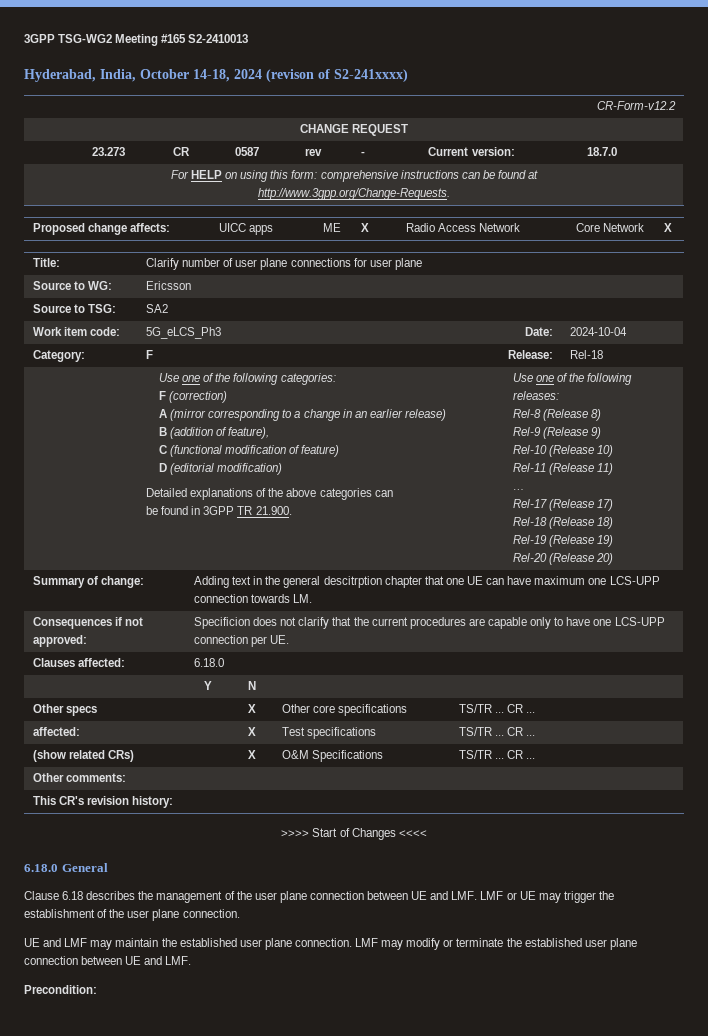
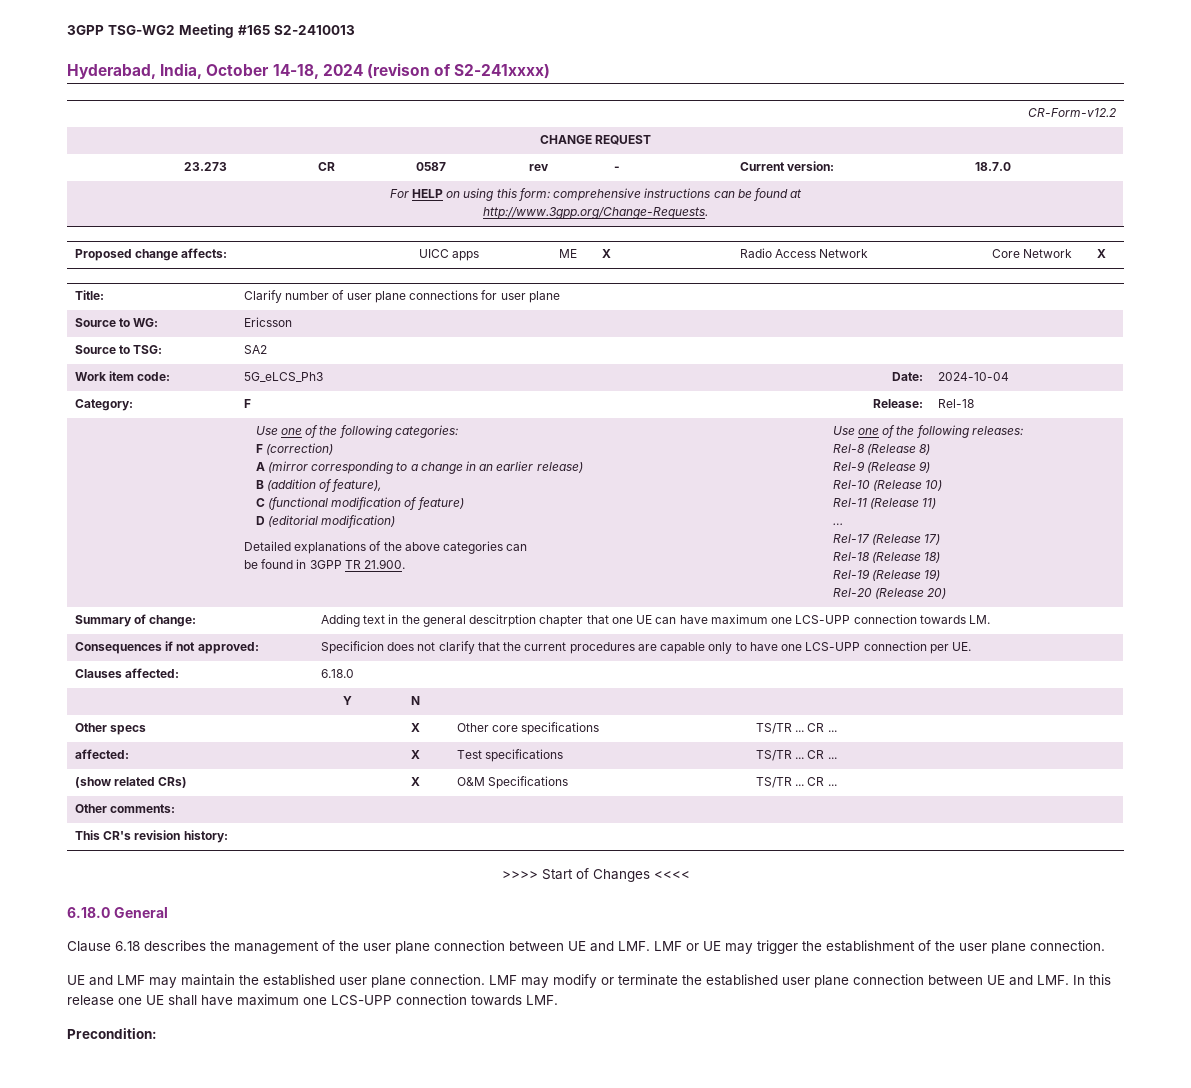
(192, 960) none -> [1073,974,1111,985] [67,994,558,1006] In this release one UE shall have maximum one LCS-UPP connection towards LMF.

